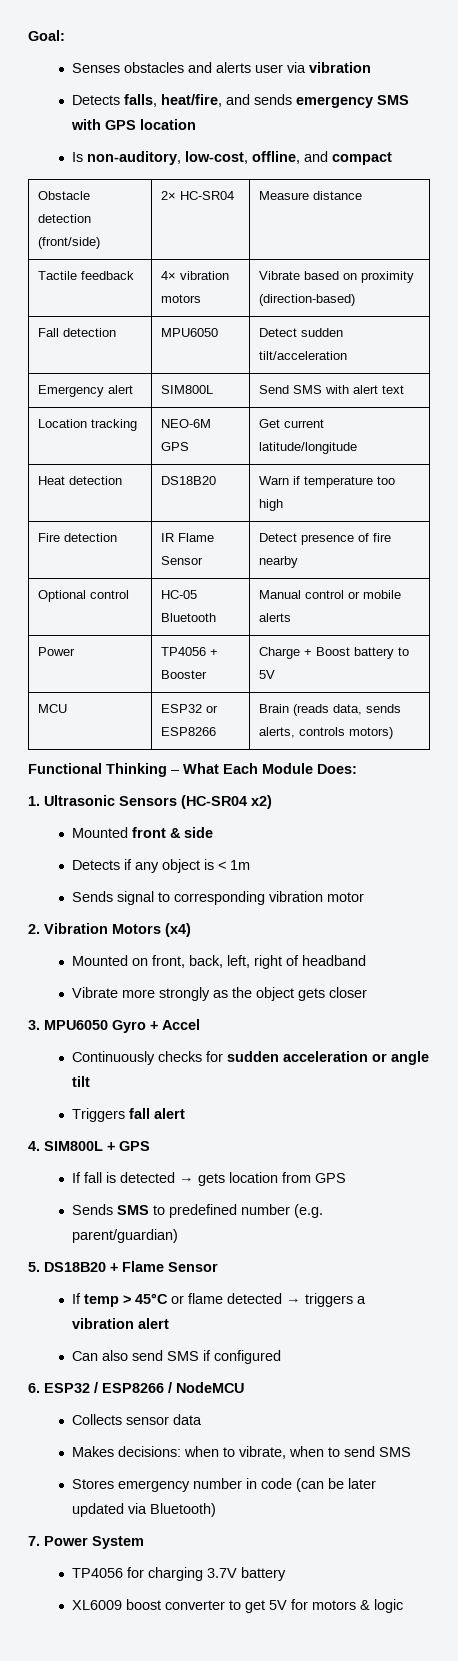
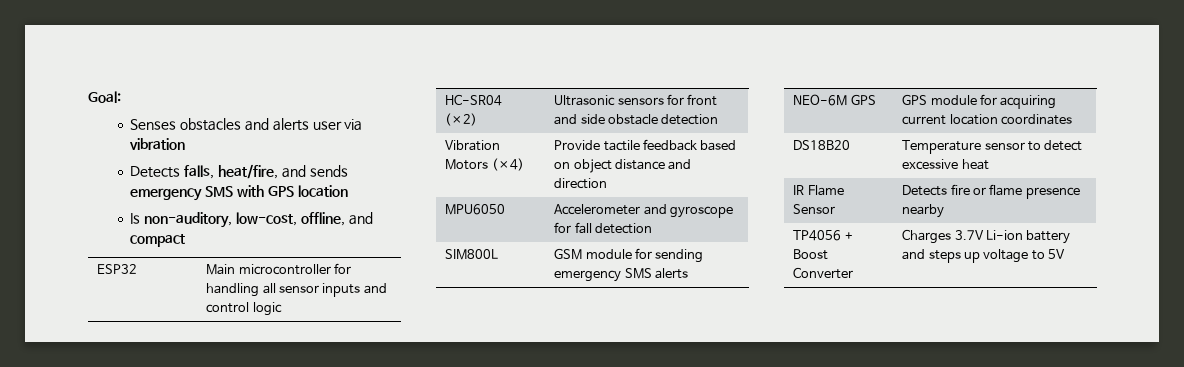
[38,191,91,200] [38,214,92,223] [38,237,101,249] [161,191,235,200] [259,191,363,200] [38,271,135,280] [161,271,230,280] [161,294,202,303] [259,271,415,283] [259,294,356,306] [38,328,117,337] [161,328,219,337] [259,328,344,337] [259,351,348,360] [38,385,134,397] [161,385,214,394] [259,385,405,394] [38,419,138,431] [161,419,212,428] [161,442,190,451] [259,419,325,428] [259,442,358,454] [38,476,123,485] [161,476,217,485] [259,476,396,488] [259,499,284,511] [38,533,118,542] [161,533,215,542] [161,556,204,565] [259,533,392,545] [259,556,299,568] [38,590,130,602] [161,590,198,599] [161,613,217,622] [259,590,402,599] [259,613,292,622] [38,647,76,656] [161,647,219,656] [161,670,208,679] [259,647,410,659] [259,670,276,679] [38,704,68,713] [161,704,219,713] [161,727,217,736] [259,704,402,716] [259,727,394,739] [28,763,357,777] [28,795,272,809] [71,827,213,838] [71,859,250,873] [71,891,364,905] [28,923,191,937] [71,955,366,969] [71,987,367,1001] [28,1019,200,1033] [71,1051,429,1065] [71,1076,90,1087] [71,1108,185,1122] [28,1141,150,1151] [71,1172,346,1186] [71,1204,323,1218] [71,1229,178,1243] [28,1261,218,1272] [71,1293,366,1307] [71,1318,169,1329] [71,1350,281,1364] [28,1382,244,1393] [71,1414,202,1425] [71,1446,411,1459] [71,1478,376,1492] [71,1503,216,1517] [28,1536,144,1549] [71,1567,286,1581] [71,1599,403,1613] Obstacle detection (front/side) | 2× HC-SR04 | Measure distance // Tactile feedback | 4× vibration motors | Vibrate based on proximity (direction-based) // Fall detection | MPU6050 | Detect sudden tilt/acceleration // Emergency alert | SIM800L | Send SMS with alert text // Location tracking | NEO-6M GPS | Get current latitude/longitude // Heat detection | DS18B20 | Warn if temperature too high // Fire detection | IR Flame Sensor | Detect presence of fire nearby // Optional control | HC-05 Bluetooth | Manual control or mobile alerts // Power | TP4056 + Booster | Charge + Boost battery to 5V // MCU | ESP32 or ESP8266 | Brain (reads data, sends alerts, controls motors) // Functional Thinking – What Each Module Does: // 1. Ultrasonic Sensors (HC-SR04 x2) // Mounted front & side // Detects if any object is < 1m // Sends signal to corresponding vibration motor // 2. Vibration Motors (x4) // Mounted on front, back, left, right of headband // Vibrate more strongly as the object gets closer // 3. MPU6050 Gyro + Accel // Continuously checks for sudden acceleration or angle tilt // Triggers fall alert // 4. SIM800L + GPS // If fall is detected → gets location from GPS // Sends SMS to predefined number (e.g. parent/guardian) // 5. DS18B20 + Flame Sensor // If temp > 45°C or flame detected → triggers a vibration alert // Can also send SMS if configured // 6. ESP32 / ESP8266 / NodeMCU // Collects sensor data // Makes decisions: when to vibrate, when to send SMS // Stores emergency number in code (can be later updated via Bluetooth) // 7. Power System // TP4056 for charging 3.7V battery // XL6009 boost converter to get 5V for motors & logic -> [97,264,138,274] [206,263,352,275] [206,283,387,297] [206,302,282,316] [445,94,503,106] [445,113,478,126] [554,94,718,106] [554,114,719,125] [445,140,501,151] [445,158,524,171] [554,139,737,151] [554,159,692,173] [554,178,608,189] [445,204,506,215] [554,204,734,218] [554,222,653,234] [445,249,499,260] [554,248,704,263] [554,268,689,282] [793,94,876,106] [902,94,1057,109] [902,114,1073,125] [793,140,851,150] [902,140,1083,154] [902,159,989,170] [793,185,844,196] [793,204,836,214] [902,184,1080,199] [902,204,945,218] [793,230,853,241] [793,249,829,260] [793,267,854,279] [902,229,1071,244] [902,249,1066,263] ESP32 | Main microcontroller for handling all sensor inputs and control logic // HC-SR04 (×2) | Ultrasonic sensors for front and side obstacle detection // Vibration Motors (×4) | Provide tactile feedback based on object distance and direction // MPU6050 | Accelerometer and gyroscope for fall detection // SIM800L | GSM module for sending emergency SMS alerts // NEO-6M GPS | GPS module for acquiring current location coordinates // DS18B20 | Temperature sensor to detect excessive heat // IR Flame Sensor | Detects fire or flame presence nearby // TP4056 + Boost Converter | Charges 3.7V Li-ion battery and steps up voltage to 5V

